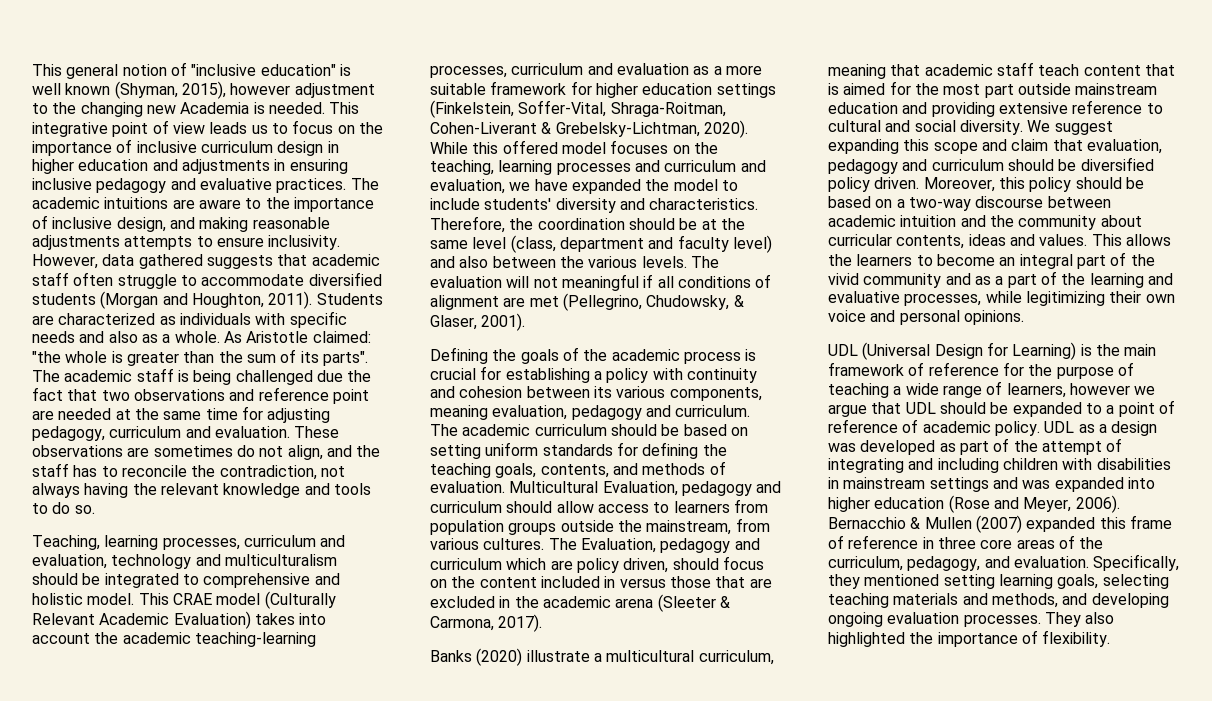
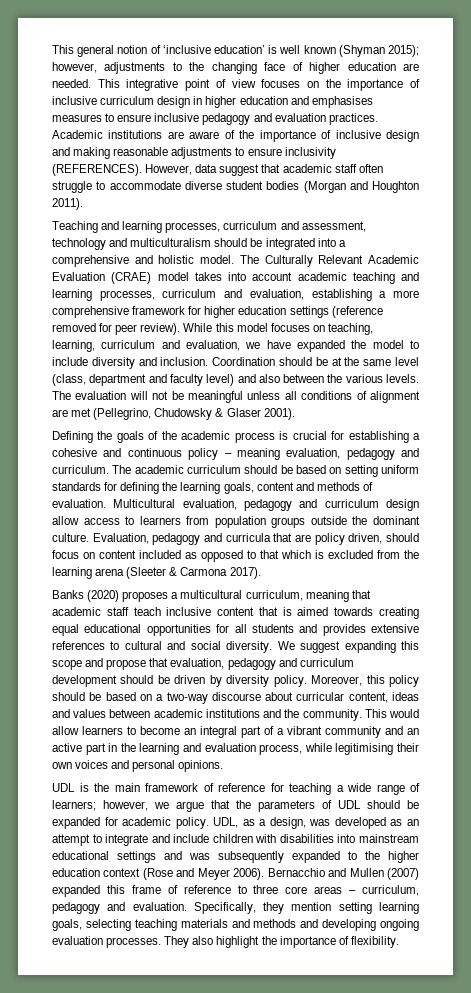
[191,64,336,76] "inclusive education" -> [162,45,265,54] ‘inclusive education’
[114,81,375,99] [32,102,265,117] (Shyman, 2015), however adjustment to the changing new Academia is -> [338,45,419,57] [52,62,420,74] (Shyman 2015); however, adjustments to the changing face of higher education are
[209,120,334,134] leads us to focus -> [261,79,301,88] focuses
[181,159,348,174] [32,178,379,193] [32,197,169,209] adjustments in ensuring inclusive pedagogy and evaluative practices. The academic intuitions -> [311,96,373,108] [52,113,378,125] [52,130,163,139] emphasises measures to ensure inclusive pedagogy and evaluation practices. Academic institutions
[245,197,374,212] [32,215,166,232] to the importance of inclusive design, -> [224,130,419,142] of the importance of inclusive design
[124,235,341,250] [32,254,273,269] attempts to ensure inclusivity. However, data gathered suggests -> [235,147,336,159] [52,164,260,176] to ensure inclusivity (REFERENCES). However, data suggest
[308,272,382,286] [32,293,96,305] diversified students -> [184,181,300,190] diverse student bodies
[191,293,264,308] Houghton, -> [372,181,419,193] Houghton
[316,293,383,305] [32,311,347,328] [32,331,371,343] [32,349,368,366] [32,368,372,385] [32,387,369,404] [32,406,331,423] [32,426,340,441] [32,445,381,460] [32,463,345,480] [32,483,371,498] [32,502,95,514] [32,535,346,550] [32,554,107,569] Students are characterized as individuals with specific needs and also as a whole. As Aristotle claimed: "the whole is greater than the sum of its parts". The academic staff is being challenged due the fact that two observations and reference point are needed at the same time for adjusting pedagogy, curriculum and evaluation. These observations are sometimes do not align, and the staff has to reconcile the contradiction, not always having the relevant knowledge and tools to do so. // Teaching, learning processes, curriculum and evaluation, -> [52,221,366,233] // Teaching and learning processes, curriculum and assessment,
[182,574,199,585] to -> [317,238,346,247] into a
[138,591,336,609] [32,611,327,629] [32,632,316,647] [430,63,710,78] This CRAE model (Culturally Relevant Academic Evaluation) takes into account the academic teaching-learning processes, curriculum and evaluation as -> [239,255,419,267] [52,272,419,284] [52,289,372,301] The Culturally Relevant Academic Evaluation (CRAE) model takes into account academic teaching and learning processes, curriculum and evaluation, establishing
[430,83,486,95] suitable -> [52,306,129,318] comprehensive
[430,100,726,118] [430,120,748,138] (Finkelstein, Soffer-Vital, Shraga-Roitman, Cohen-Liverant & Grebelsky-Lichtman, 2020). -> [331,306,383,318] [52,323,181,335] (reference removed for peer review).
[502,140,558,154] offered -> (234, 327) none
[693,142,718,154] [430,160,660,175] the teaching, learning processes and -> [327,323,373,335] [52,340,95,352] teaching, learning,
[484,198,552,210] students' -> (88, 361) none
[649,198,759,210] [430,216,625,233] characteristics. Therefore, the coordination -> [160,357,276,366] inclusion. Coordination
[561,274,654,291] meaningful if -> [171,391,281,403] be meaningful unless
[646,295,744,310] [430,315,477,330] Chudowsky, & Glaser, -> [154,408,261,420] Chudowsky & Glaser
[606,368,757,383] [430,386,762,401] policy with continuity and cohesion between its various components, -> [52,448,232,460] cohesive and continuous policy –
[430,463,609,478] teaching goals, contents, -> [180,482,294,494] learning goals, content
[602,481,782,496] [430,501,553,513] Evaluation, pedagogy and curriculum should -> [182,499,419,511] evaluation, pedagogy and curriculum design
[646,518,770,535] [430,538,760,553] [430,558,547,570] mainstream, from various cultures. The Evaluation, pedagogy and curriculum which -> [372,516,420,525] [52,533,293,545] dominant culture. Evaluation, pedagogy and curricula that
[451,576,476,588] the -> (95, 555) none
[604,576,772,588] [430,596,611,608] in versus those that are excluded in the academic -> [185,550,419,562] [52,567,92,579] as opposed to that which is excluded from the learning
[430,616,494,631] Carmona, -> [180,567,228,576] Carmona
[526,650,590,662] illustrate -> [122,591,169,602] proposes
(1080, 70) none -> [166,607,212,616] inclusive
[889,81,1158,98] [828,100,1143,117] for the most part outside mainstream education and providing extensive reference -> [334,607,419,619] [52,624,419,636] [52,641,105,650] towards creating equal educational opportunities for all students and provides extensive references
[1011,139,1049,151] claim -> [106,659,147,670] propose
[1007,157,1154,171] [828,177,920,192] should be diversified policy driven. -> [52,675,307,687] development should be driven by diversity policy.
(1044, 202) none -> [265,692,420,703] [52,709,107,718] about curricular content, ideas and values
[900,215,1142,230] [828,234,1171,249] [828,254,852,266] intuition and the community about curricular contents, ideas and values. This allows the -> [205,709,419,721] [52,726,79,735] institutions and the community. This would allow
[1130,254,1155,266] [828,271,1173,288] [828,291,1105,306] the vivid community and as a part of the learning and evaluative processes, while legitimizing -> [277,726,419,738] [52,743,394,755] a vibrant community and an active part in the learning and evaluation process, while legitimising
[828,310,866,322] voice -> [75,760,109,769] voices
[862,342,1077,360] (Universal Design for Learning) -> (75, 787) none
[1028,362,1134,379] the purpose of -> (284, 787) none
[1006,383,1130,398] learners, however -> [52,800,148,811] learners; however,
(902, 408) none -> [236,800,332,812] the parameters of
[1085,400,1175,417] [828,419,919,433] to a point of reference of -> [104,817,118,826] for
[1044,421,1158,436] UDL as a design -> [213,817,306,829] UDL, as a design,
[959,438,1123,455] [828,458,1171,473] [828,477,1155,492] [828,497,945,512] part of the attempt of integrating and including children with disabilities in mainstream settings and was expanded into higher education -> [407,819,419,826] [52,834,419,846] [52,851,419,863] [52,868,141,877] an attempt to integrate and include children with disabilities into mainstream educational settings and was subsequently expanded to the higher education context
[1023,497,1072,512] Meyer, -> [197,868,230,880] Meyer
[910,517,921,529] & -> [328,868,347,877] and
[922,537,934,549] in -> [237,885,247,894] to
[1058,535,1104,549] [828,556,981,571] of the curriculum, pedagogy, -> [349,885,419,896] [52,902,100,914] – curriculum, pedagogy
[864,574,940,586] mentioned -> [291,902,332,911] mention
[991,593,1058,608] methods, -> [253,919,297,928] methods
[828,632,905,647] highlighted -> [216,936,260,948] highlight

